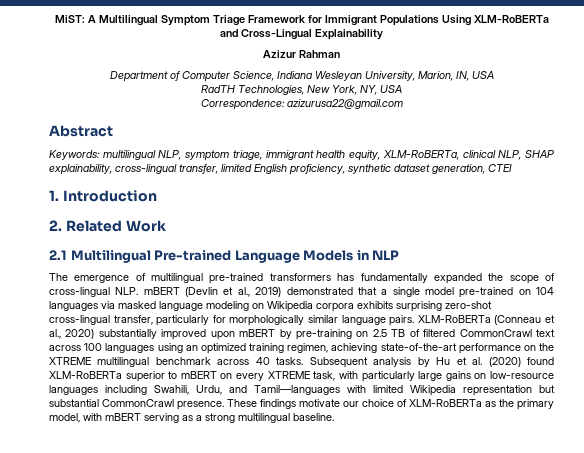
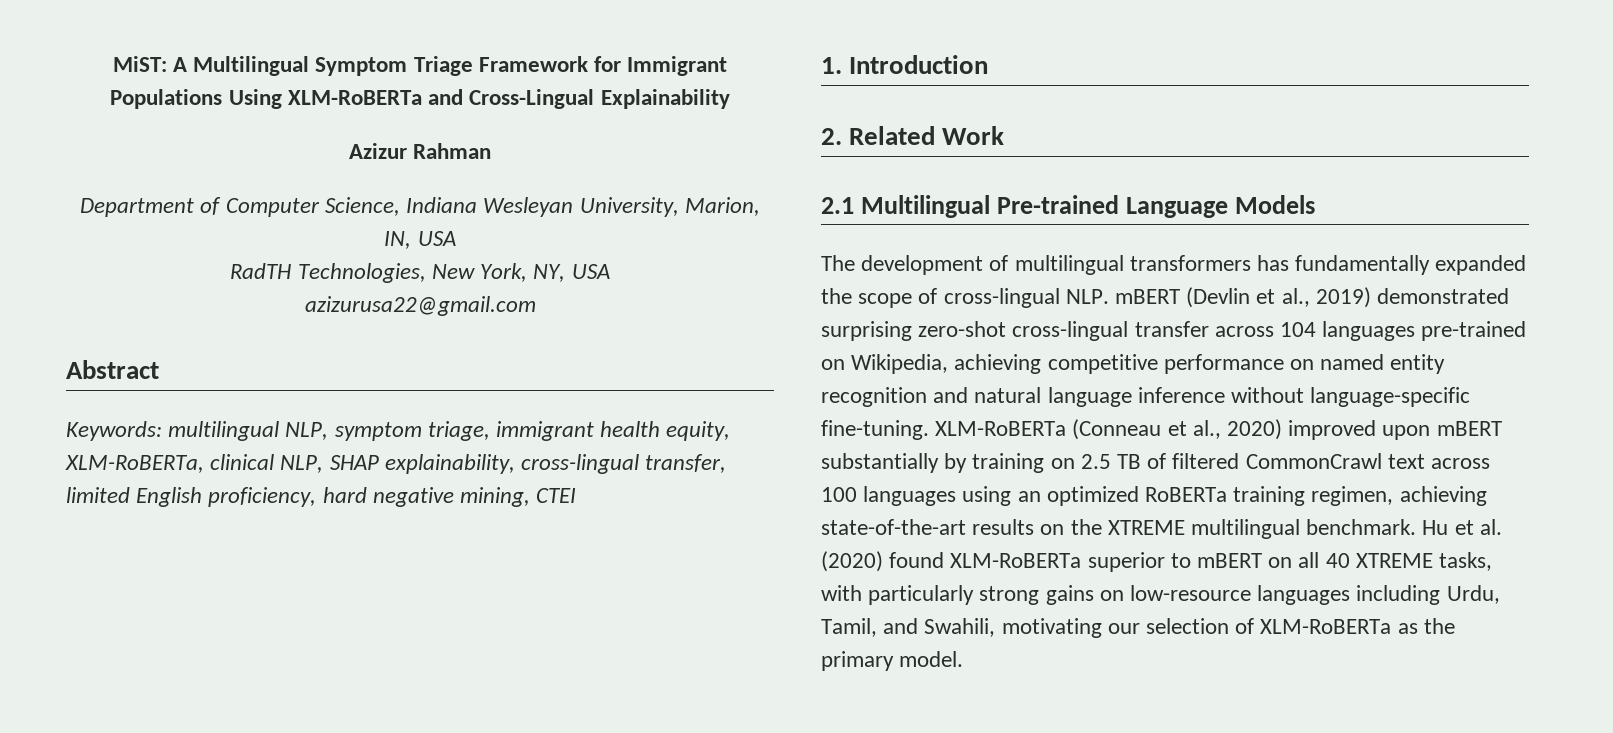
[200,99,285,110] Correspondence: -> (610, 271) none
[348,164,485,174] synthetic dataset generation, -> [322,487,531,507] hard negative mining,
[356,250,400,260] in NLP -> (1315, 204) none
[74,275,130,283] emergence -> [861,255,984,275] development
[209,273,264,284] pre-trained -> (1124, 265) none
[357,287,554,298] [49,301,492,312] [49,315,415,326] that a single model pre-trained on 104 languages via masked language modeling on Wikipedia corpora exhibits surprising zero-shot cross-lingual transfer, particularly for morphologically similar language pairs. -> [821,321,1527,341] [821,354,1446,374] [821,387,1471,407] [821,420,929,440] surprising zero-shot cross-lingual transfer across 104 languages pre-trained on Wikipedia, achieving competitive performance on named entity recognition and natural language inference without language-specific fine-tuning.
[98,329,157,339] substantially -> (1283, 429) none
[279,329,352,340] by pre-training -> [821,453,1045,473] substantially by training
(246, 348) none -> [1145,487,1228,502] RoBERTa
[458,343,521,354] performance -> [972,519,1035,535] results
[155,357,430,368] benchmark across 40 tasks. Subsequent analysis by -> [1306,519,1417,535] benchmark.
[236,371,336,381] every XTREME task, -> [1298,552,1493,571] all 40 XTREME tasks,
[418,371,443,381] large -> [979,586,1040,605] strong
[154,385,555,396] [49,399,394,410] Swahili, Urdu, and Tamil—languages with limited Wikipedia representation but substantial CommonCrawl presence. These findings motivate our choice -> [1446,585,1500,604] [821,618,1230,638] Urdu, Tamil, and Swahili, motivating our selection
[49,413,334,423] model, with mBERT serving as a strong multilingual baseline. -> [899,651,964,667] model.

